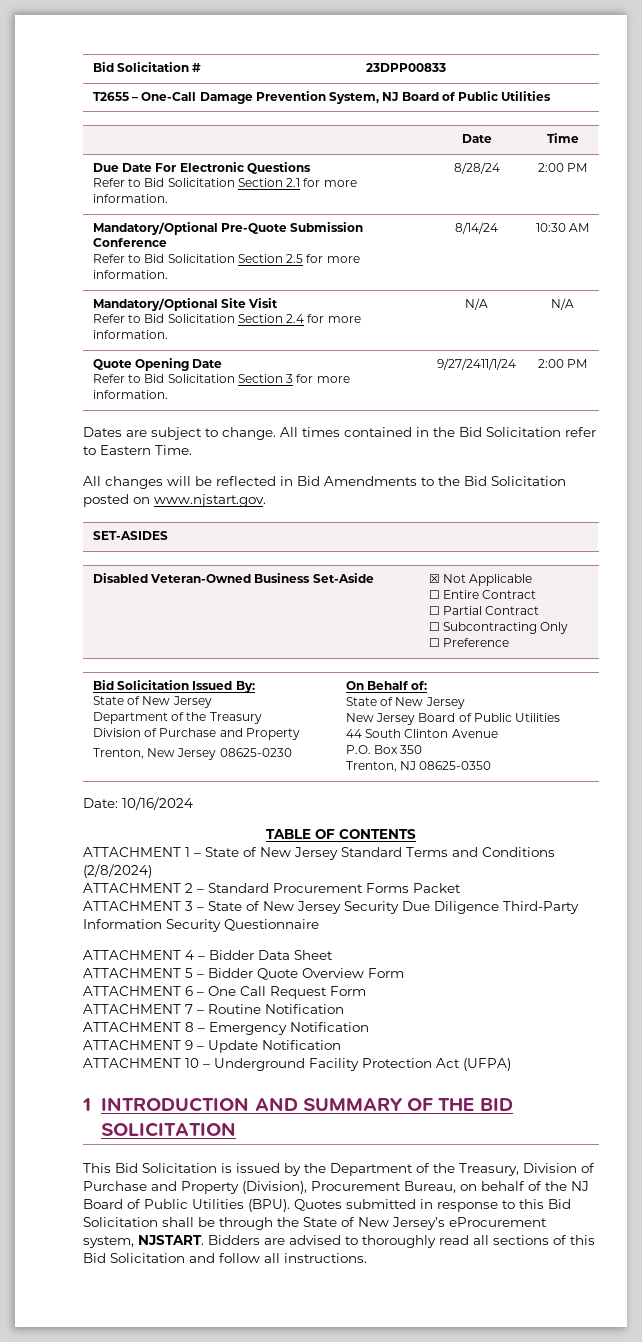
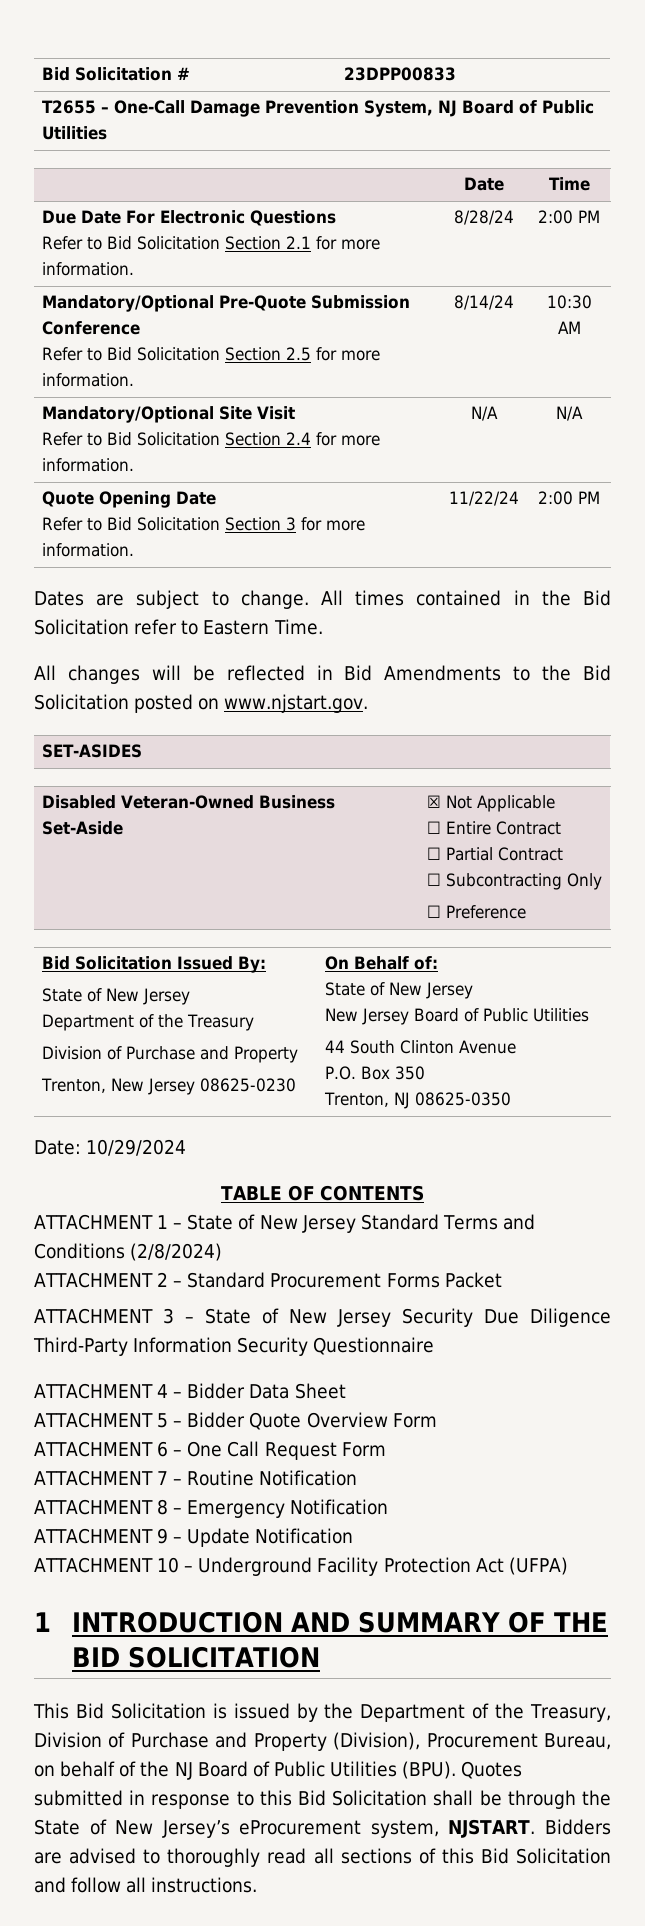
[437,358,516,370] 9/27/2411/1/24 -> [449,491,519,506] 11/22/24
[122,797,193,810] 10/16/2024 -> [86,1139,187,1156] 10/29/2024

